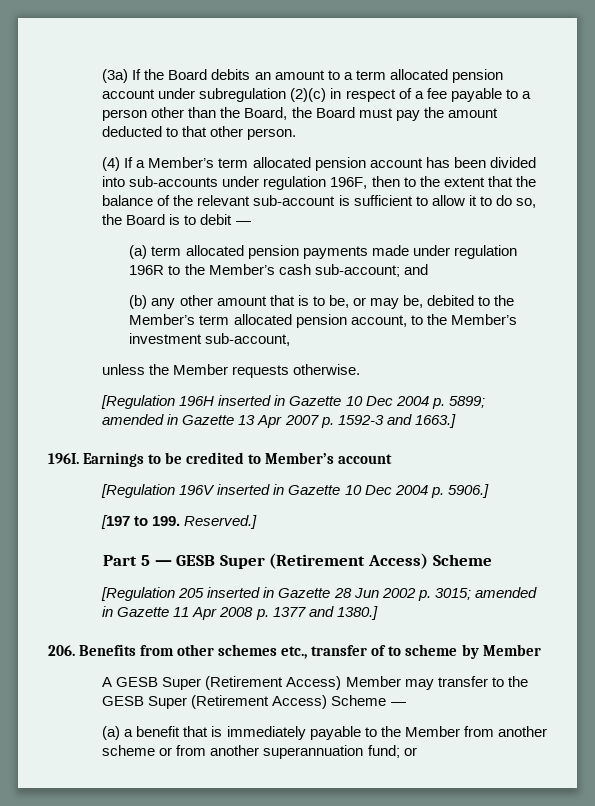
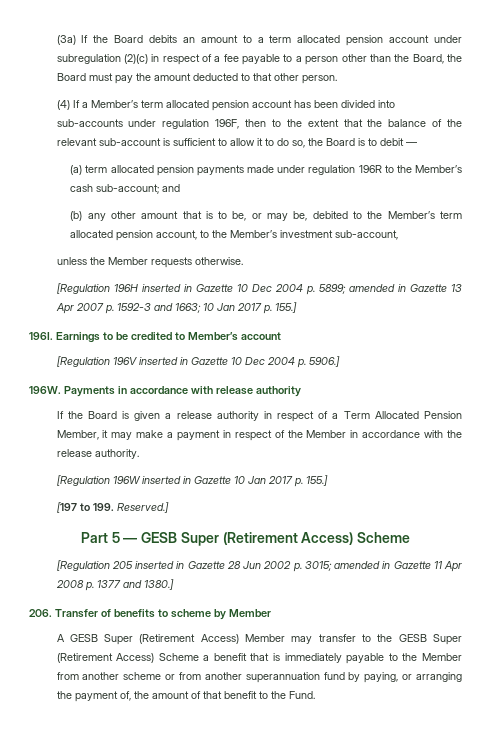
[414,414,456,428] 1663.] -> [174,302,297,314] 1663; 10 Jan 2017 p. 155.]
(489, 491) none -> [29,386,301,397] [56,411,462,422] [56,430,463,441] [56,449,139,459] [56,475,328,487] // 196W. Payments in accordance with release authority // If the Board is given a release authority in respect of a Term Allocated Pension Member, it may make a payment in respect of the Member in accordance with the release authority. // [Regulation 196W inserted in Gazette 10 Jan 2017 p. 155.]
[79,644,387,659] Benefits from other schemes etc., transfer of -> [54,609,155,618] Transfer of benefits
[390,702,406,706] [102,726,121,740] — // (a) -> (199, 657) none
[367,745,417,758] fund; or -> [323,672,462,683] [56,691,315,702] fund by paying, or arranging the payment of, the amount of that benefit to the Fund.

